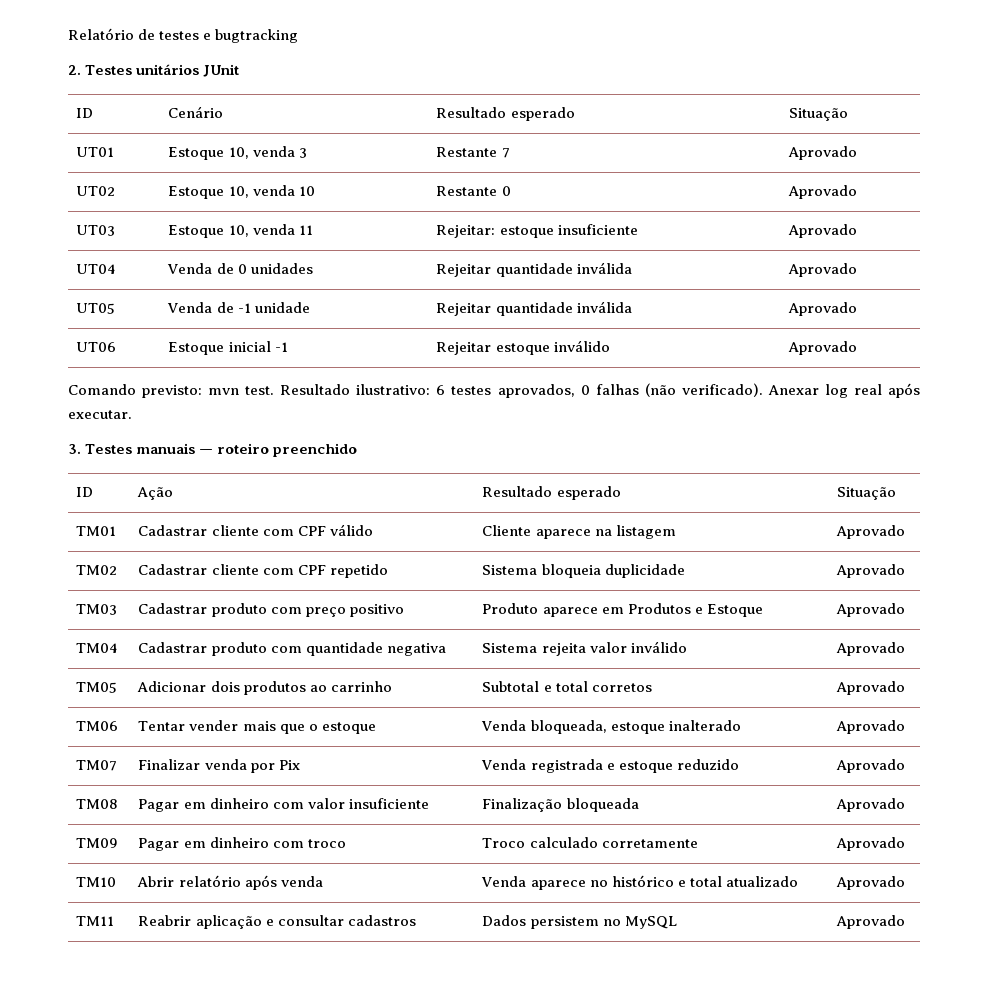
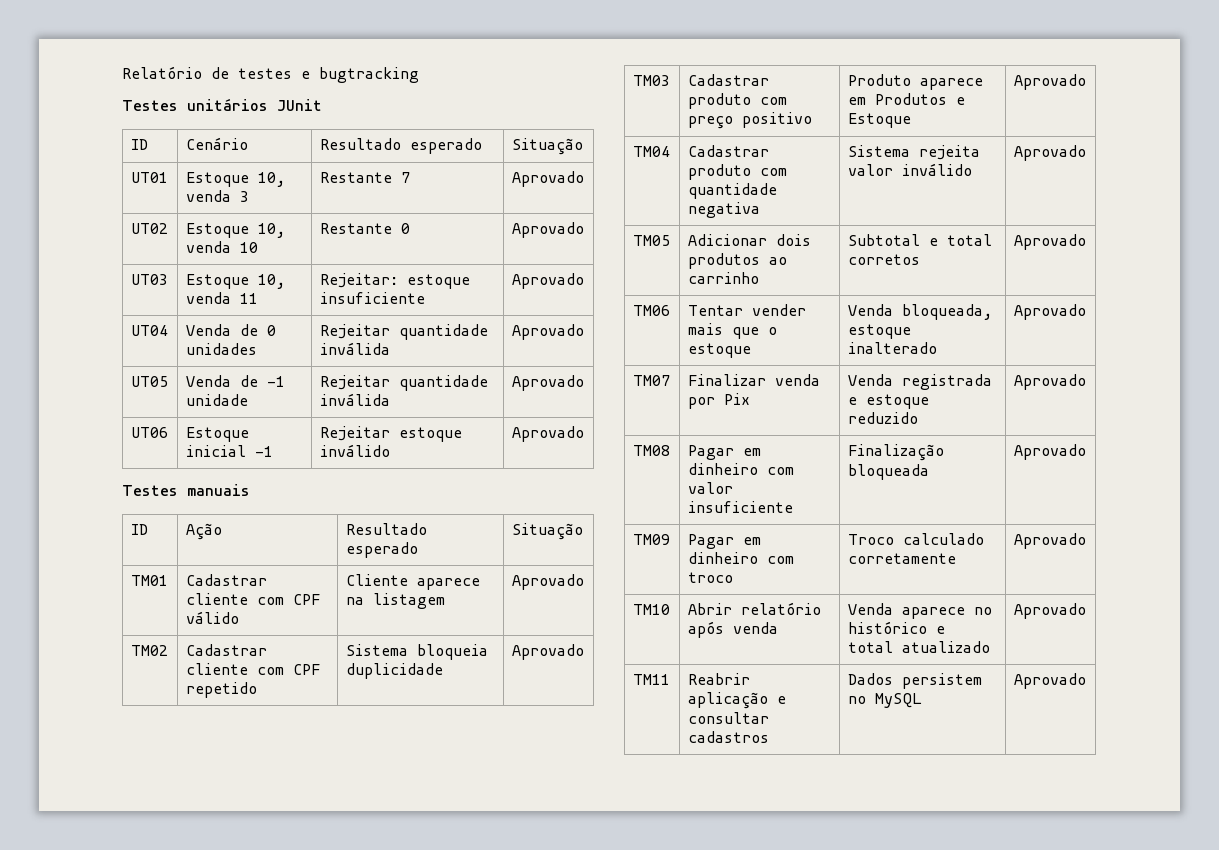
[68,65,81,75] 2. -> (419, 75) none
[68,383,920,398] [68,410,132,419] [68,444,81,454] Comando previsto: mvn test. Resultado ilustrativo: 6 testes aprovados, 0 falhas (não verificado). Anexar log real após executar. // 3. -> (584, 434) none
[199,443,358,457] — roteiro preenchido -> (250, 490) none

